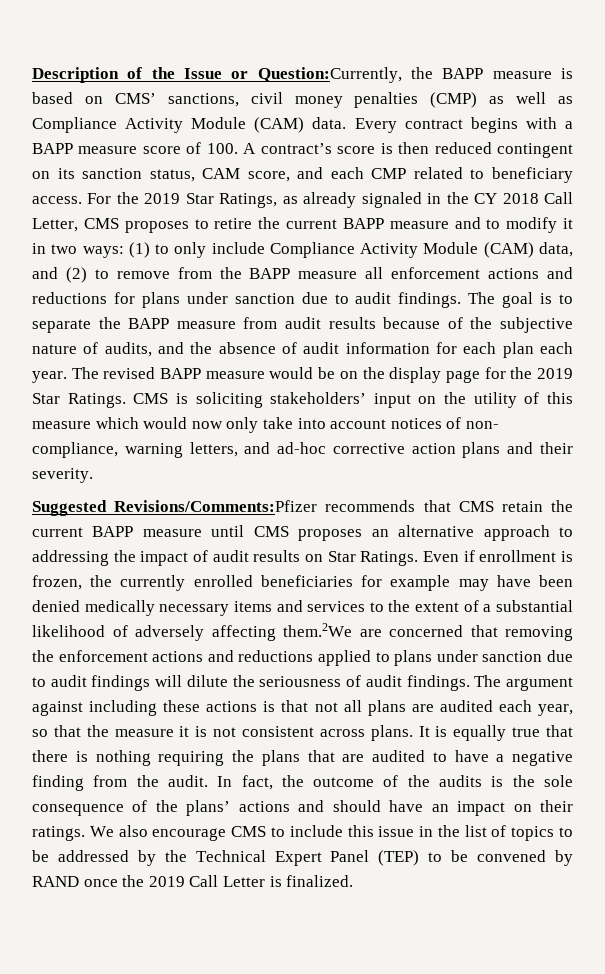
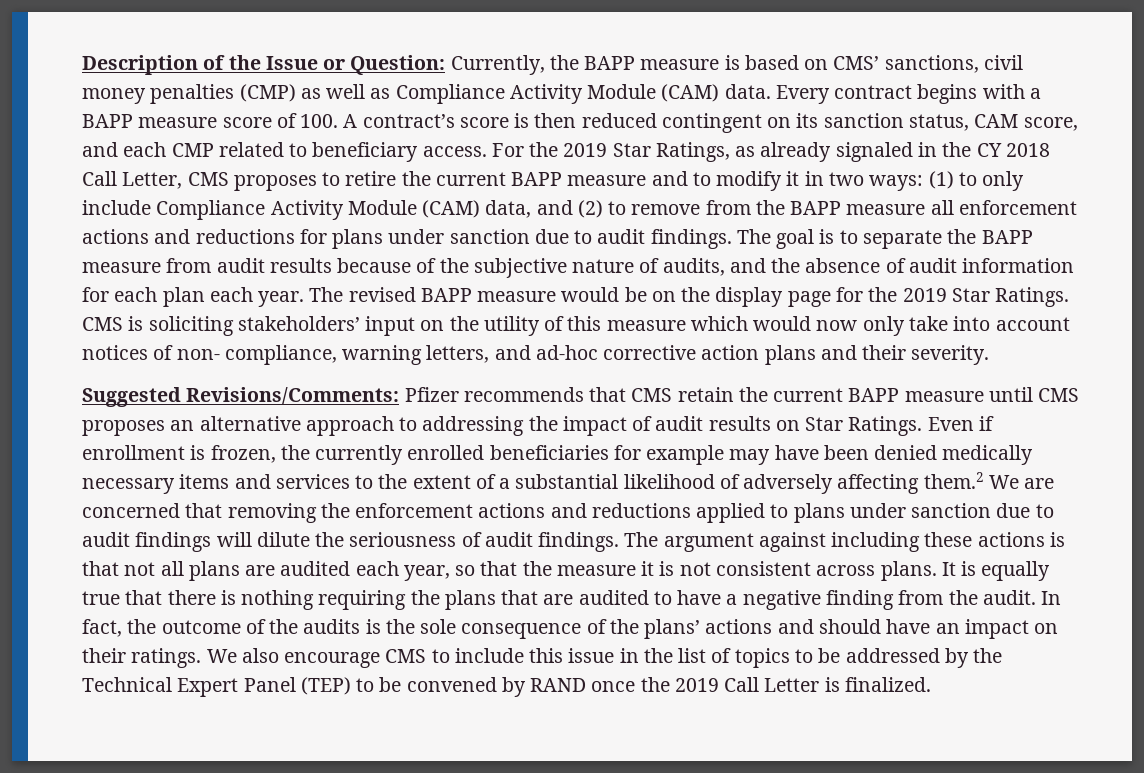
[257,67,402,83] Question:Currently, -> [350,55,545,75] Question: Currently,
[114,500,318,512] Revisions/Comments:Pfizer -> [186,387,459,405] Revisions/Comments: Pfizer
[283,623,352,637] them.2We -> [923,472,1019,489] them.2 We

